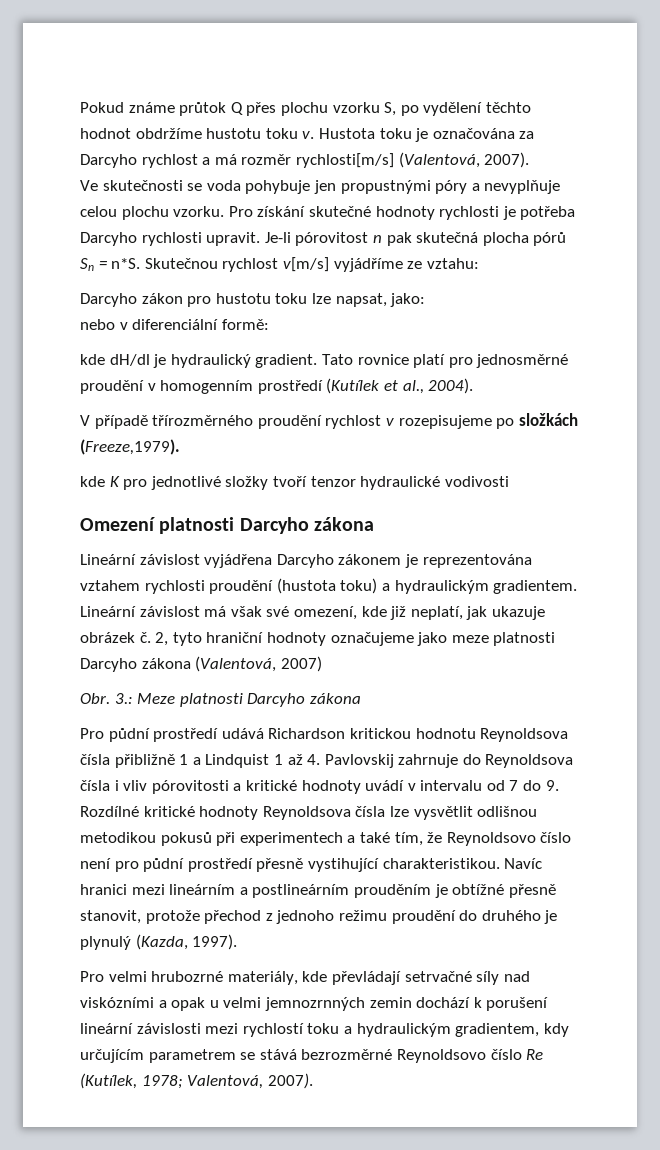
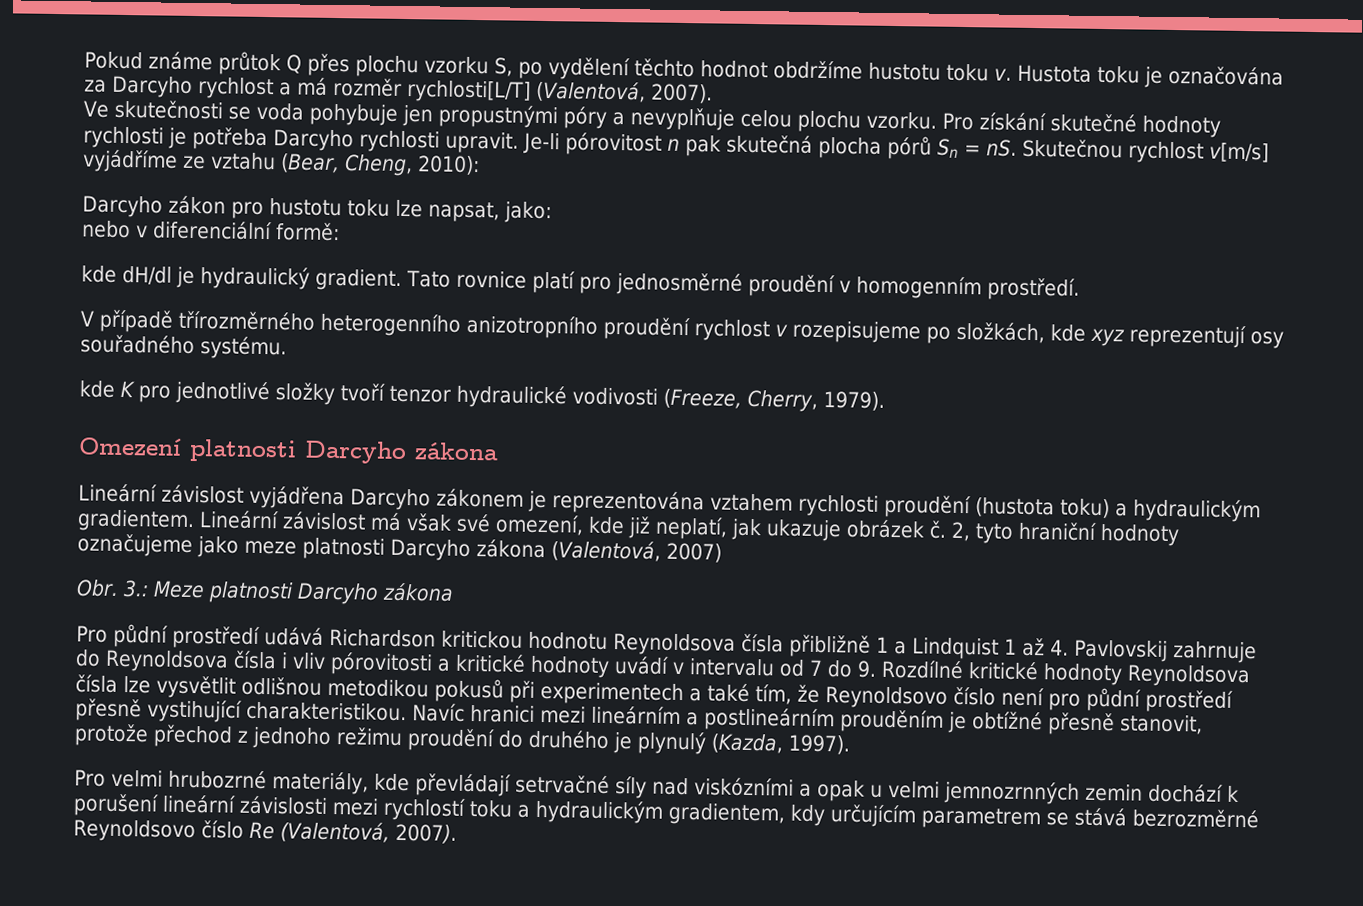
[295,153,394,168] rychlosti[m/s] -> [407,80,531,103] rychlosti[L/T]
[111,258,141,269] n*S. -> [985,139,1017,157] nS.
[426,258,479,269] vztahu: -> [211,152,480,177] vztahu (Bear, Cheng, 2010):
[257,378,474,394] prostředí (Kutílek et al., 2004). -> [986,277,1080,301] prostředí.
(254, 420) none -> [320,312,598,339] heterogenního anizotropního
[518,413,578,426] [80,439,180,455] složkách (Freeze,1979). -> [956,321,1284,349] [80,334,287,360] složkách, kde xyz reprezentují osy souřadného systému.
(509, 481) none -> [662,388,885,412] (Freeze, Cherry, 1979).
[80,1073,264,1089] (Kutílek, 1978; Valentová, -> [279,821,390,843] (Valentová,

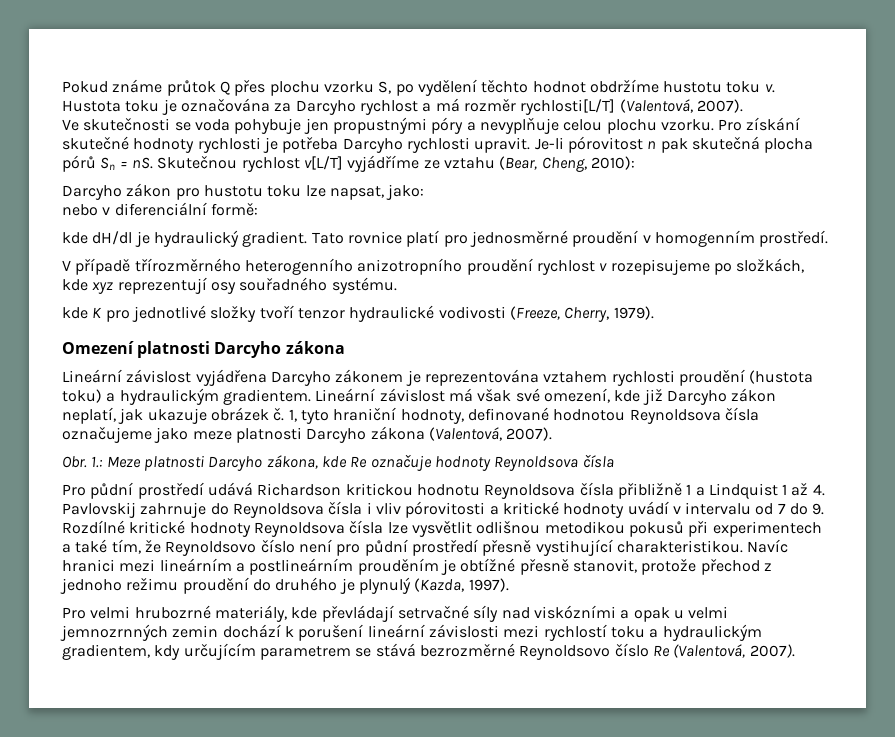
[1208,142,1269,163] v[m/s] -> [303,156,343,170] v[L/T]
(651, 527) none -> [666,388,777,405] Darcyho zákon
[951,521,971,542] 2, -> [288,409,297,422] 1,
[1100,524,1180,547] hodnoty -> [400,407,759,424] hodnoty, definované hodnotou Reynoldsova čísla
[665,542,722,563] 2007) -> [506,427,553,441] 2007).
[122,580,149,598] 3.: -> [91,456,104,468] 1.:
[381,582,454,602] zákona -> [266,454,614,471] zákona, kde Re označuje hodnoty Reynoldsova čísla

